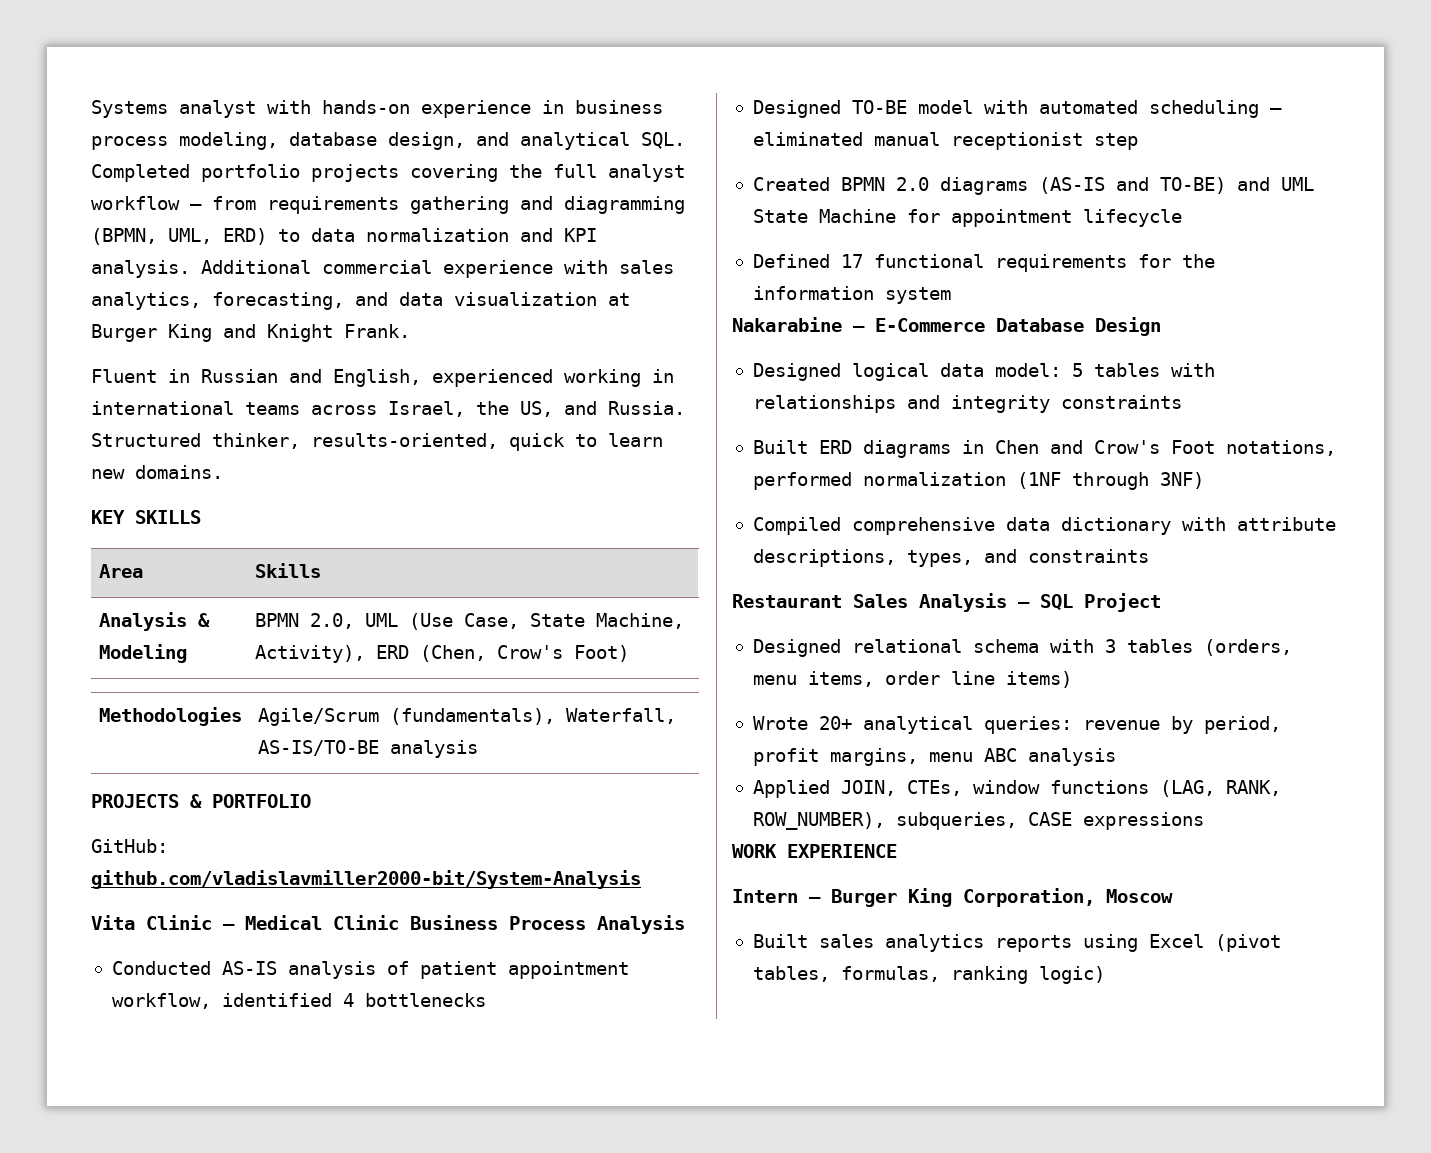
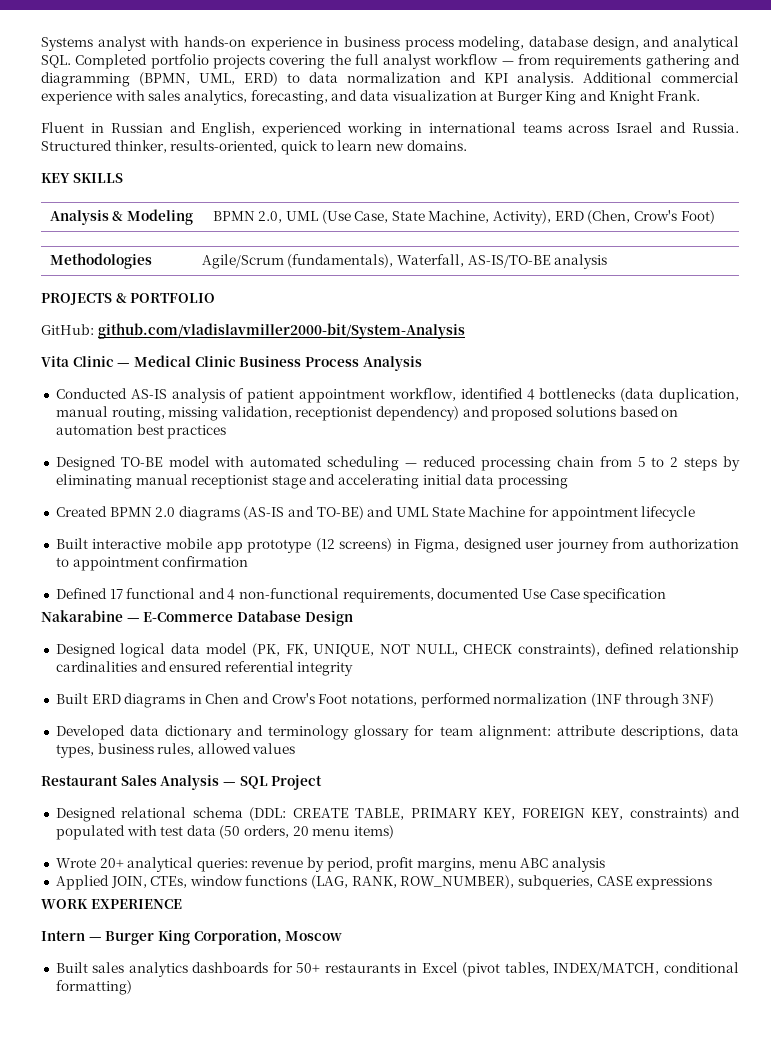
[388,401,553,417] Israel, the US, -> [616,122,654,133] Israel
[98,564,143,578] [254,563,321,578] // Area | Skills -> (123, 178) none
(486, 1000) none -> [620,388,739,403] [55,406,679,421] [55,424,227,439] (data duplication, manual routing, missing validation, receptionist dependency) and proposed solutions based on automation best practices
[752,132,1138,150] eliminated manual receptionist step -> [422,456,740,471] [55,474,569,489] reduced processing chain from 5 to 2 steps by eliminating manual receptionist stage and accelerating initial data processing
[752,254,1215,272] [752,286,951,304] Defined 17 functional requirements for the information system -> [55,538,739,553] [55,556,249,571] [55,588,667,603] Built interactive mobile app prototype (12 screens) in Figma, designed user journey from authorization to appointment confirmation // Defined 17 functional and 4 non-functional requirements, documented Use Case specification
[994,363,1215,377] [752,395,940,413] model: 5 tables with relationships and -> [205,643,739,658] [55,661,294,672] model (PK, FK, UNIQUE, NOT NULL, CHECK constraints), defined relationship cardinalities and ensured referential
[1060,395,1182,409] constraints -> (354, 669) none
[752,517,1336,535] [752,549,1149,567] Compiled comprehensive data dictionary with attribute descriptions, types, and constraints -> [55,725,740,740] [55,743,296,758] Developed data dictionary and terminology glossary for team alignment: attribute descriptions, data types, business rules, allowed values
[1049,639,1292,656] [752,671,995,687] with 3 tables (orders, menu items, order line -> [249,807,740,821] [55,825,351,840] (DDL: CREATE TABLE, PRIMARY KEY, FOREIGN KEY, constraints) and populated with test data (50 orders, 20 menu
[994,934,1281,952] [752,966,1105,984] reports using Excel (pivot tables, formulas, ranking logic) -> [192,962,739,977] [55,980,132,995] dashboards for 50+ restaurants in Excel (pivot tables, INDEX/MATCH, conditional formatting)

